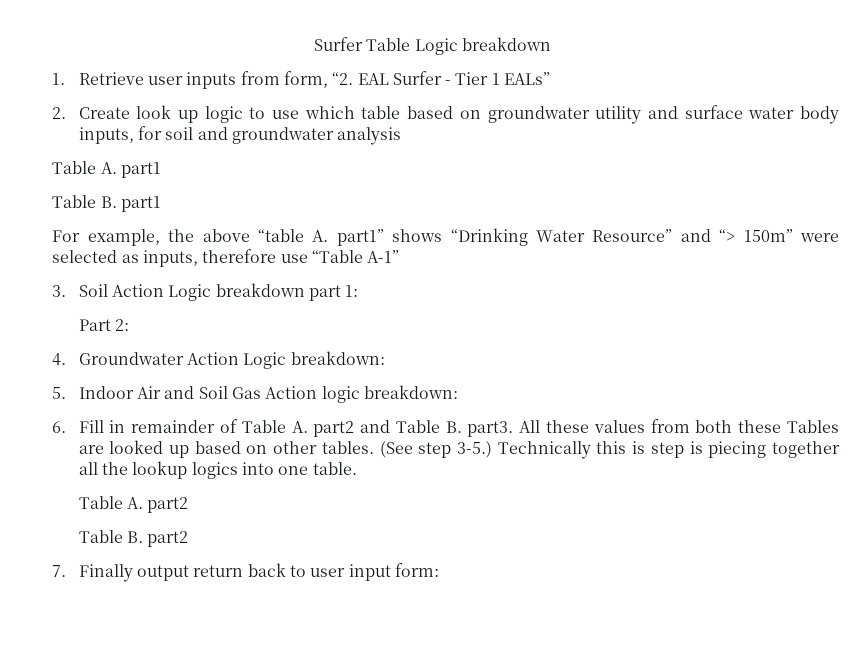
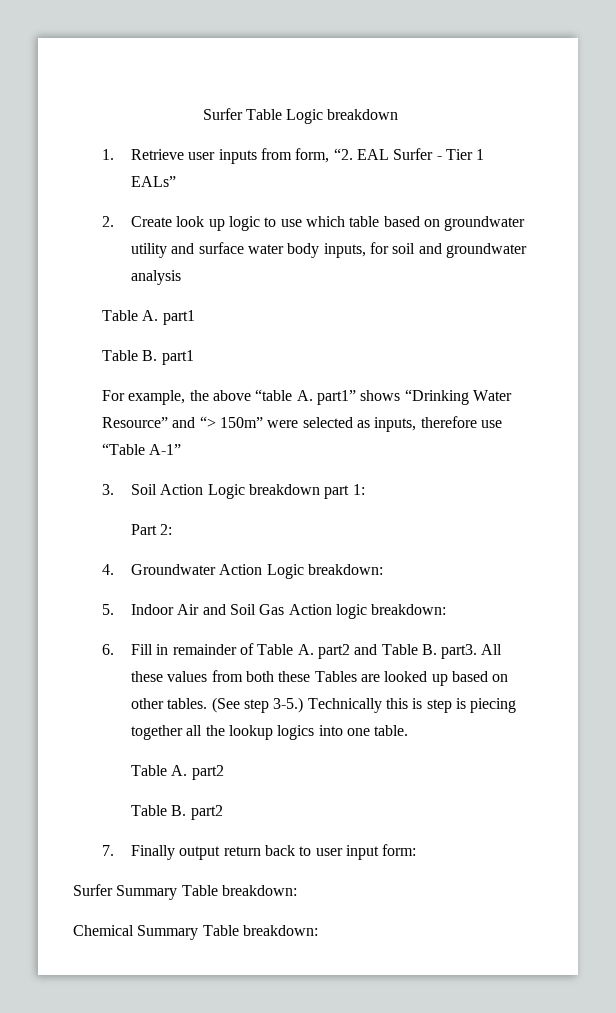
(439, 570) none -> [73,884,297,900] [73,925,318,940] // Surfer Summary Table breakdown: // Chemical Summary Table breakdown:

